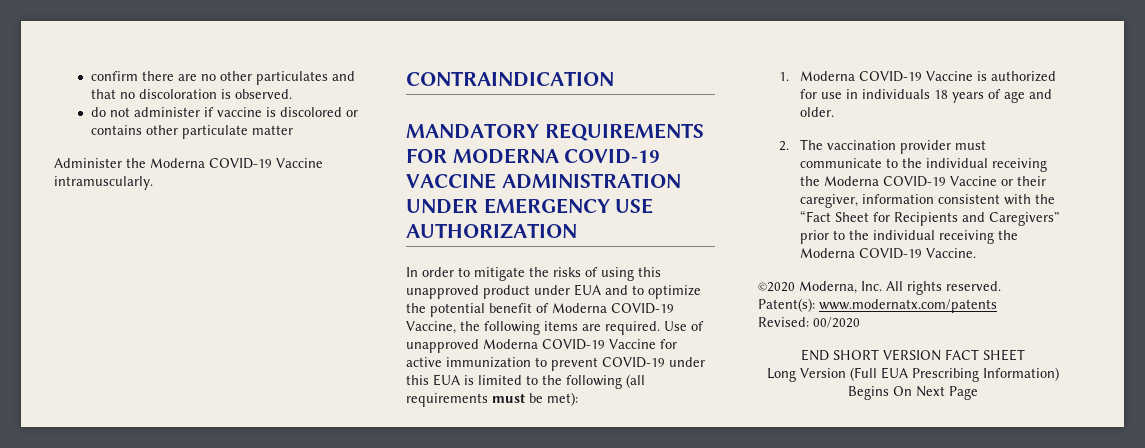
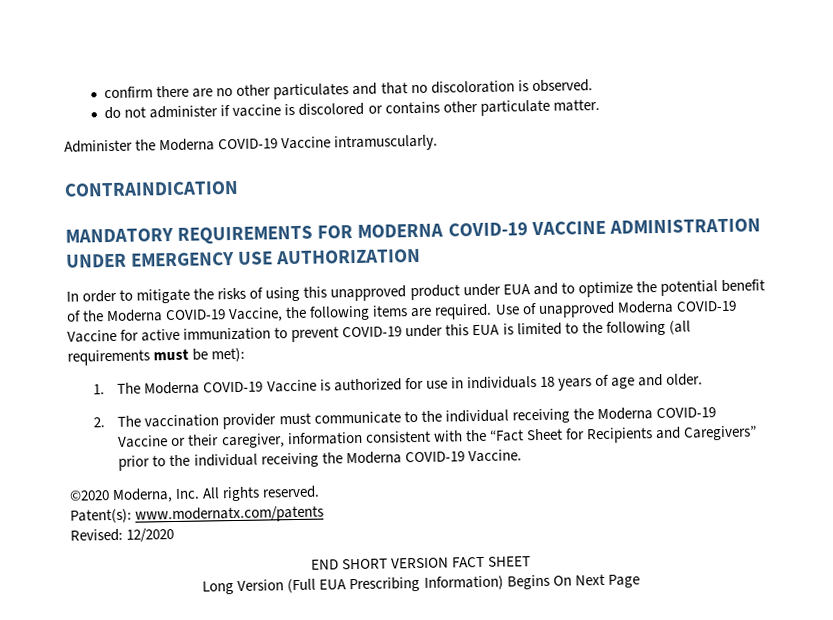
[251,125,293,135] matter -> [552,98,600,112] matter.
(549, 308) none -> [82,310,105,322] the
(790, 76) none -> [117,382,142,394] The
[813,317,860,328] 00/2020 -> [126,527,175,543] 12/2020

